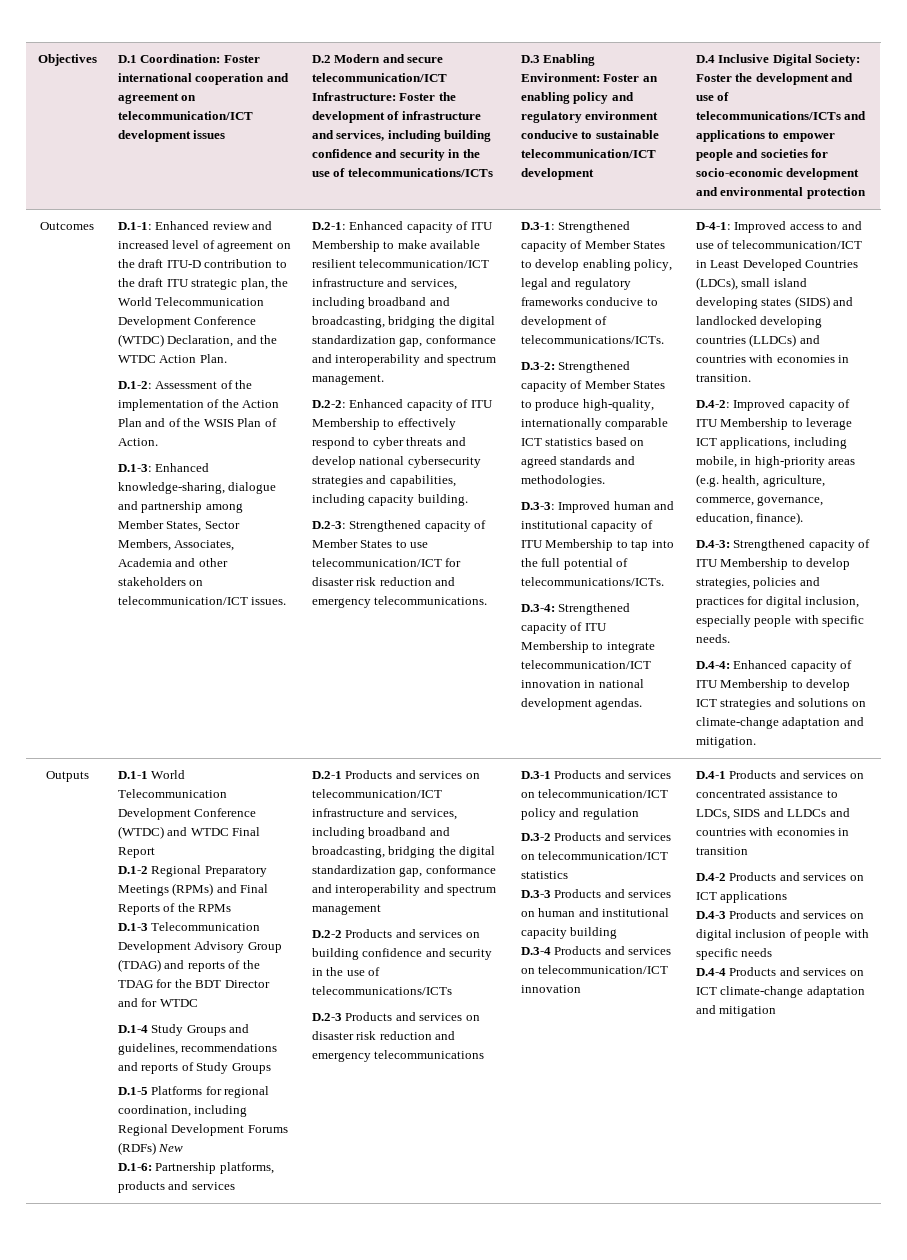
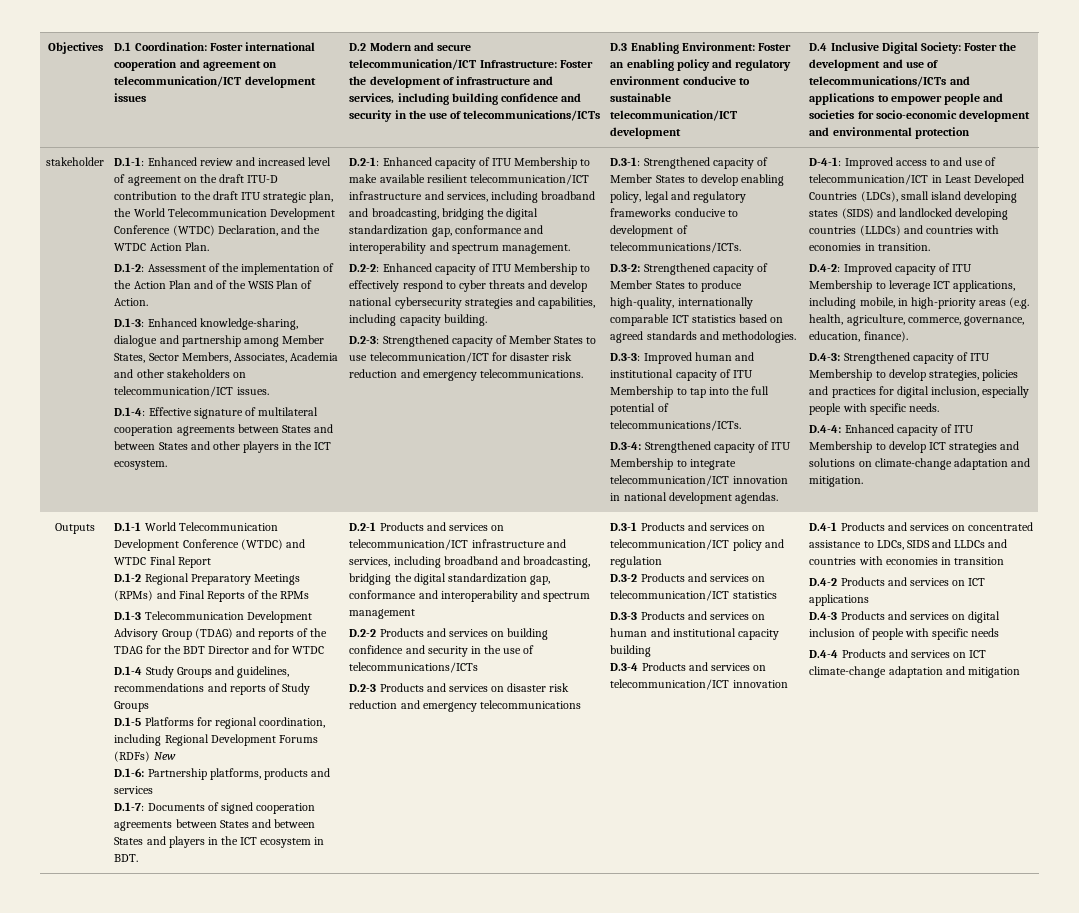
[40,222,94,230] Outcomes -> [46,157,104,166] stakeholder
(287, 601) none -> [114,407,318,419] [114,424,333,436] [114,441,332,453] [114,460,168,470] // D.1-4: Effective signature of multilateral cooperation agreements between States and between States and other players in the ICT ecosystem.
(235, 1186) none -> [114,802,315,814] [114,819,315,831] [114,836,325,848] [114,854,139,862] // D.1-7: Documents of signed cooperation agreements between States and between States and players in the ICT ecosystem in BDT.

